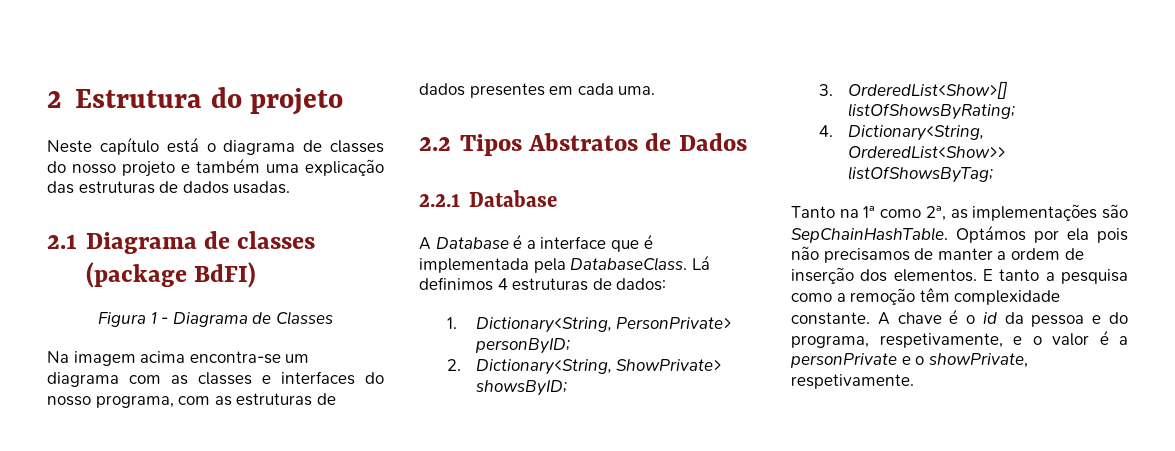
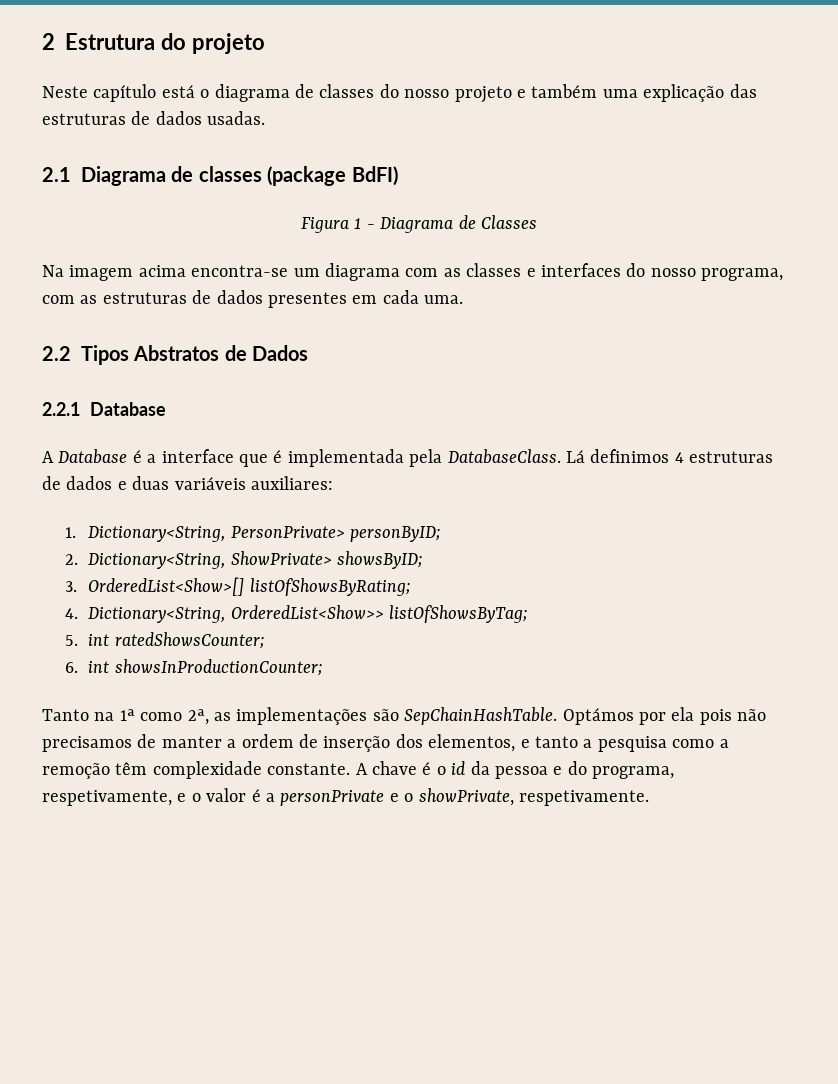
[616,278,667,291] dados: -> [66,476,333,490] dados e duas variáveis auxiliares:
(993, 174) none -> [65,632,265,649] [65,659,323,676] // 5. int ratedShowsCounter; // 6. int showsInProductionCounter;
[893,269,993,282] elementos. E -> [428,734,530,752] elementos, e

